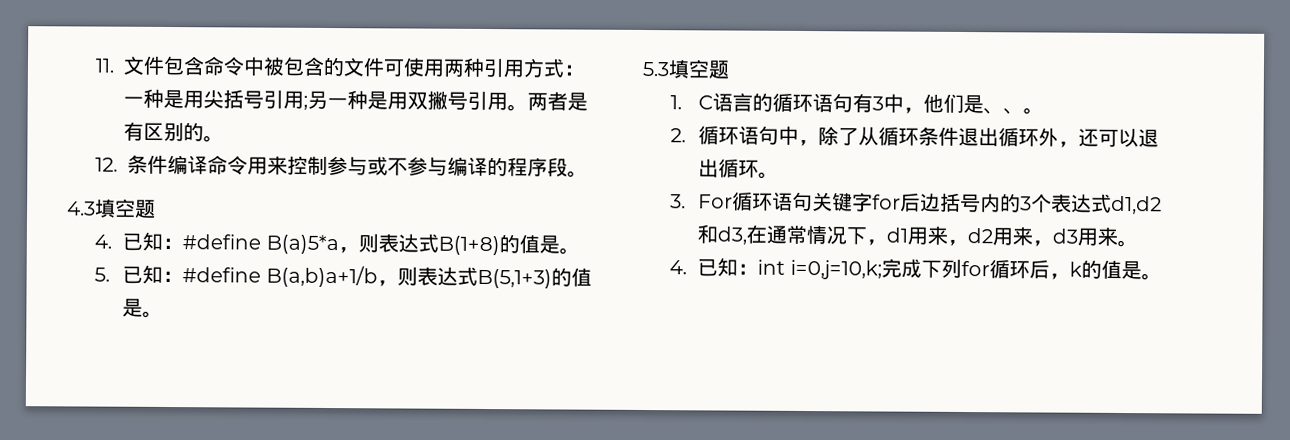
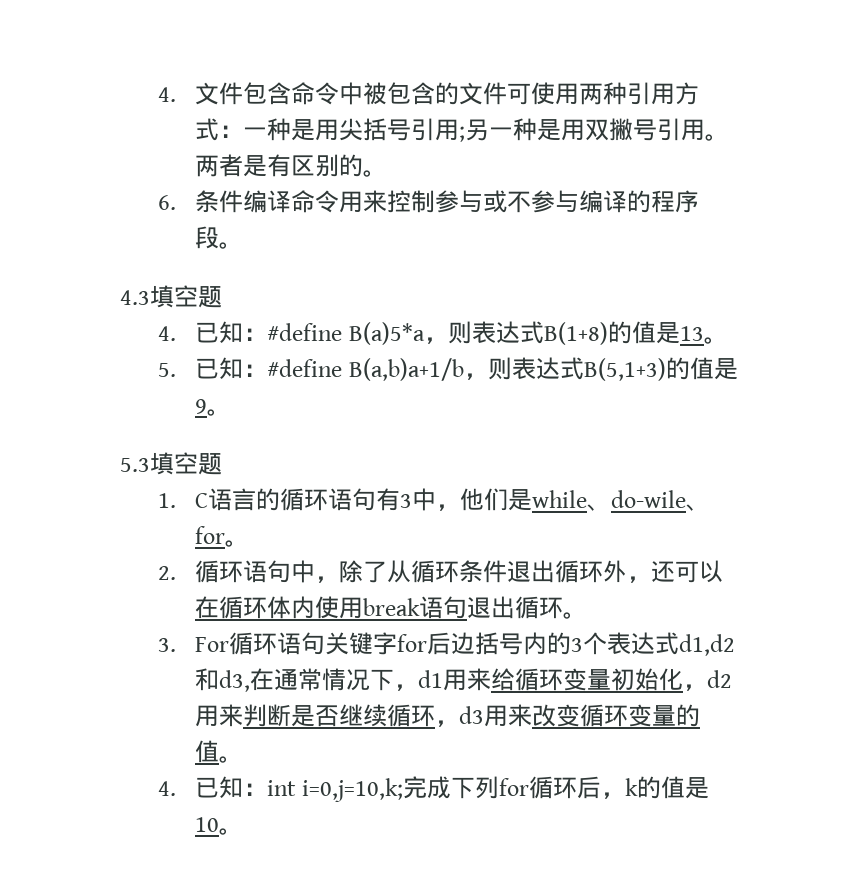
[95,58,116,73] 11. -> [157,87,176,102] 4.
[95,157,119,172] 12. -> [157,195,176,210] 6.
(560, 244) none -> [679,326,704,341] 13
(144, 307) none -> [195,399,208,414] 9
[983,108,1025,115] 、、 -> [532,490,711,511] [195,526,226,544] while、do-wile、for
(1140, 137) none -> [195,596,468,619] 在循环体内使用break语句
[947,226,1119,247] ，d2用来，d3用来 -> [491,668,733,691] [195,704,701,727] [195,740,220,763] 给循环变量初始化，d2用来判断是否继续循环，d3用来改变循环变量的值
(1142, 270) none -> [195,817,220,832] 10

